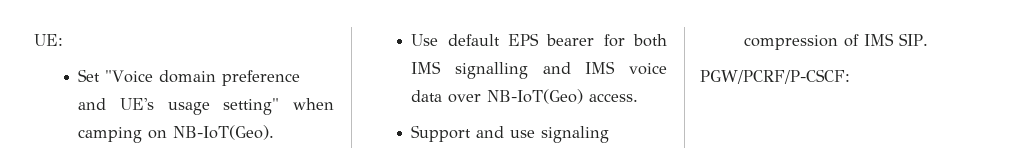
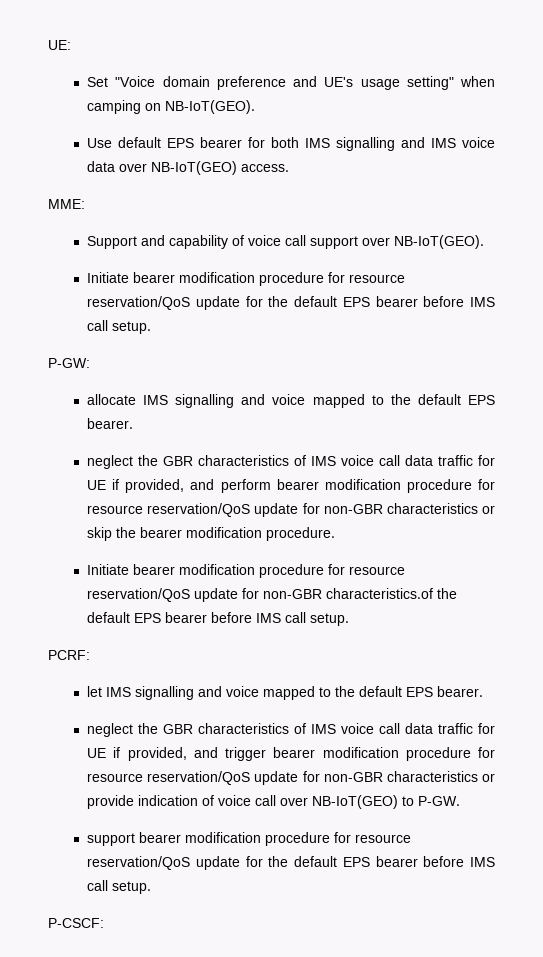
[173,125,275,140] NB-IoT(Geo). -> [165,100,256,114] NB-IoT(GEO).
[487,89,584,104] NB-IoT(Geo) -> [151,161,238,175] NB-IoT(GEO)
(639, 97) none -> [48,199,85,209] // MME:
[510,126,610,143] [744,33,929,50] [700,69,850,84] use signaling compression of IMS SIP. // PGW/PCRF/P-CSCF: -> [169,235,485,249] [87,272,406,286] [87,296,496,310] [87,320,152,334] [48,358,90,368] [87,394,495,408] [87,418,134,429] [87,455,495,469] [87,479,496,493] [87,503,496,517] [87,527,336,541] [87,564,406,578] [87,588,458,602] [87,612,350,626] [48,650,90,660] [87,686,484,700] [87,723,495,737] [87,747,496,761] [87,771,496,785] [87,795,461,809] [87,832,412,846] [87,856,496,870] [87,880,152,894] [48,918,104,928] capability of voice call support over NB-IoT(GEO). // Initiate bearer modification procedure for resource reservation/QoS update for the default EPS bearer before IMS call setup. // P-GW: // allocate IMS signalling and voice mapped to the default EPS bearer. // neglect the GBR characteristics of IMS voice call data traffic for UE if provided, and perform bearer modification procedure for resource reservation/QoS update for non-GBR characteristics or skip the bearer modification procedure. // Initiate bearer modification procedure for resource reservation/QoS update for non-GBR characteristics.of the default EPS bearer before IMS call setup. // PCRF: // let IMS signalling and voice mapped to the default EPS bearer. // neglect the GBR characteristics of IMS voice call data traffic for UE if provided, and trigger bearer modification procedure for resource reservation/QoS update for non-GBR characteristics or provide indication of voice call over NB-IoT(GEO) to P-GW. // support bearer modification procedure for resource reservation/QoS update for the default EPS bearer before IMS call setup. // P-CSCF:

